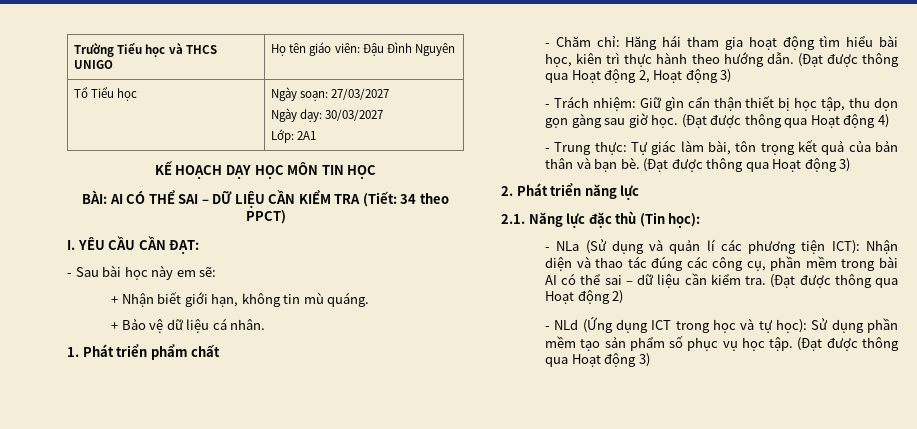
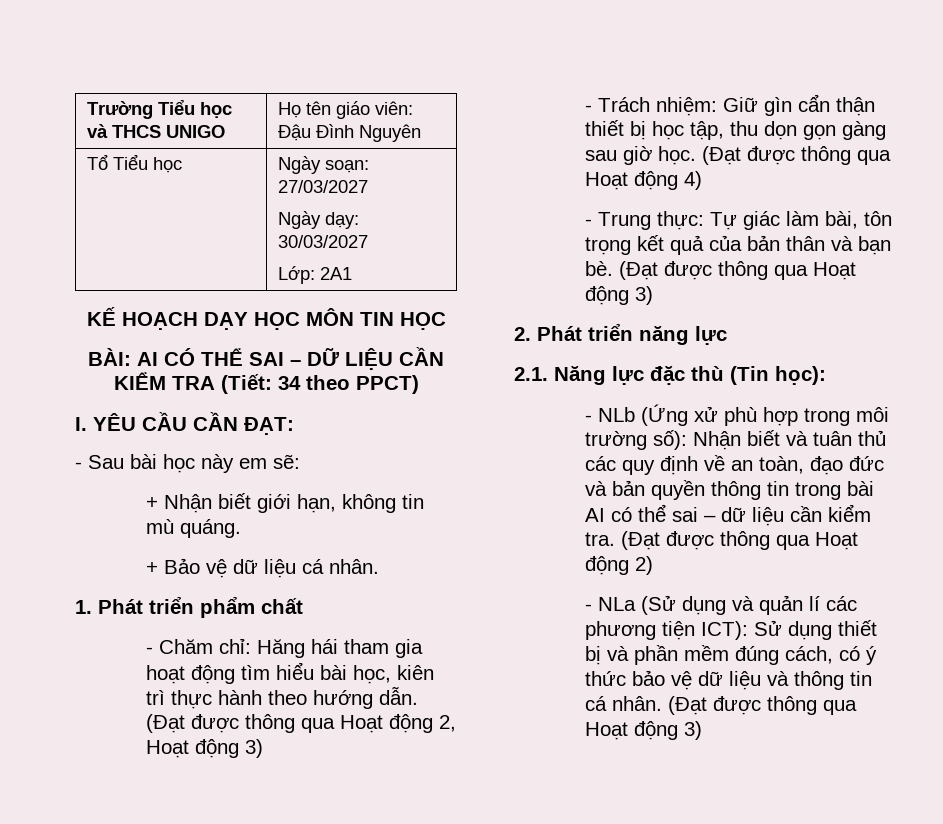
[556,239,898,254] [545,256,837,271] NLa (Sử dụng và quản lí các phương tiện ICT): Nhận diện và thao tác đúng các công cụ, phần mềm -> [598,404,890,426] [585,430,887,450] [585,455,885,475] [585,480,790,500] NLb (Ứng xử phù hợp trong môi trường số): Nhận biết và tuân thủ các quy định về an toàn, đạo đức và bản quyền thông tin
[554,316,898,333] [545,335,794,351] NLd (Ứng dụng ICT trong học và tự học): Sử dụng phần mềm tạo sản phẩm số phục vụ học tập. -> [598,595,858,615] [585,620,878,640] [585,645,878,665] [585,670,873,690] [585,696,663,711] NLa (Sử dụng và quản lí các phương tiện ICT): Sử dụng thiết bị và phần mềm đúng cách, có ý thức bảo vệ dữ liệu và thông tin cá nhân.

